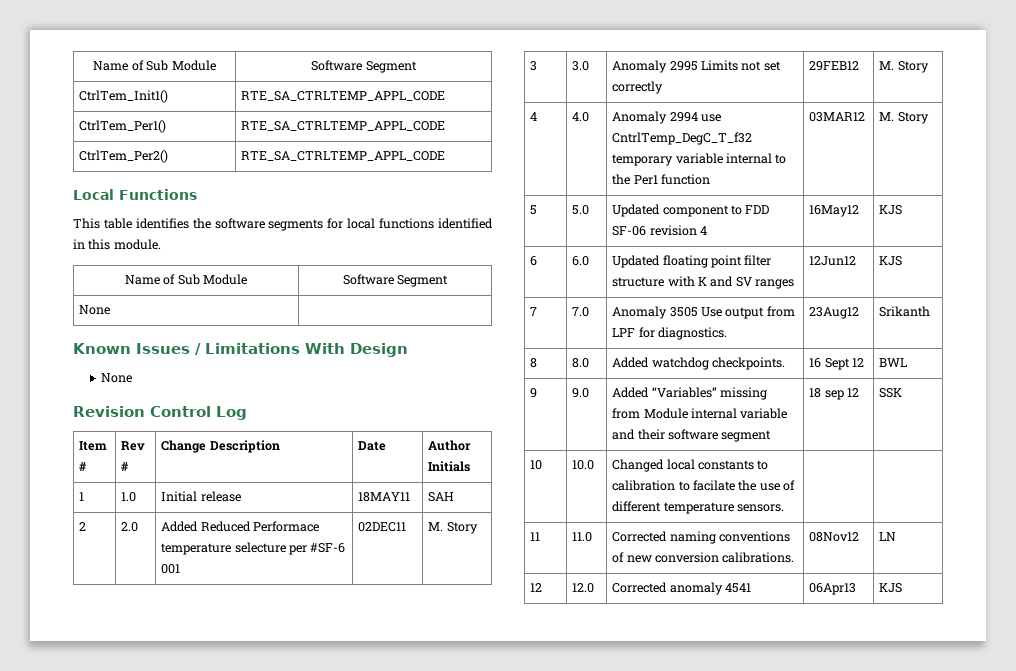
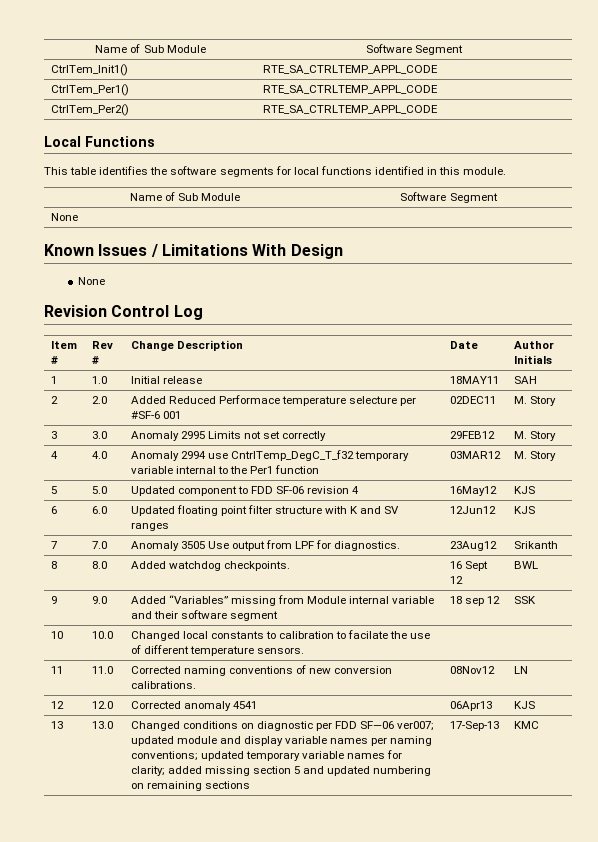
(903, 588) none -> [50,721,63,729] [91,721,113,729] [130,721,435,731] [130,736,433,746] [130,750,403,761] [130,766,432,776] [130,781,250,791] [449,721,499,731] [513,721,539,729] // 13 | 13.0 | Changed conditions on diagnostic per FDD SF—06 ver007; updated module and display variable names per naming conventions; updated temporary variable names for clarity; added missing section 5 and updated numbering on remaining sections | 17-Sep-13 | KMC

